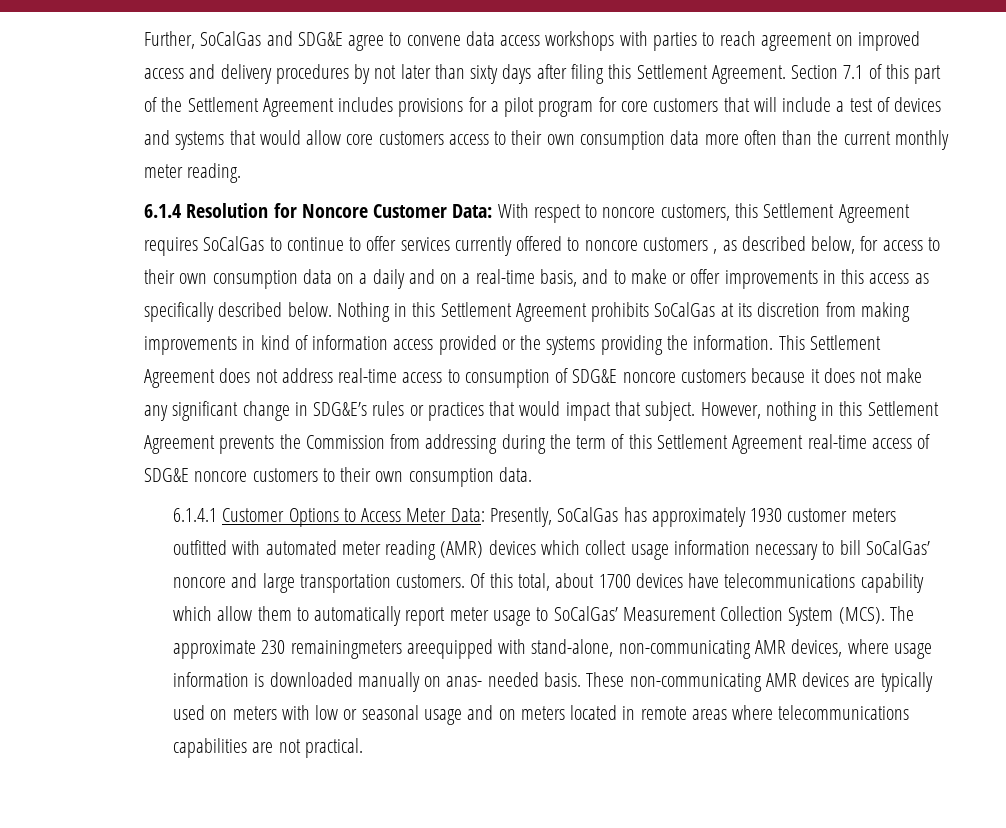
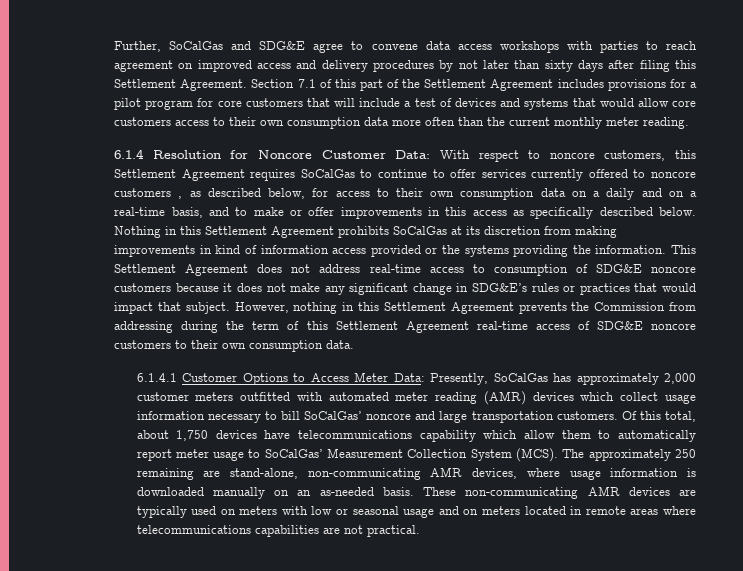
[750,508,783,522] 1930 -> [663,373,696,384] 2,000
[598,574,631,588] 1700 -> [176,430,209,441] 1,750
[173,639,527,659] approximate 230 remainingmeters areequipped with -> [588,449,696,461] [136,468,221,480] approximately 250 remaining are
[446,672,539,687] anas- needed -> [297,487,374,496] an as-needed

